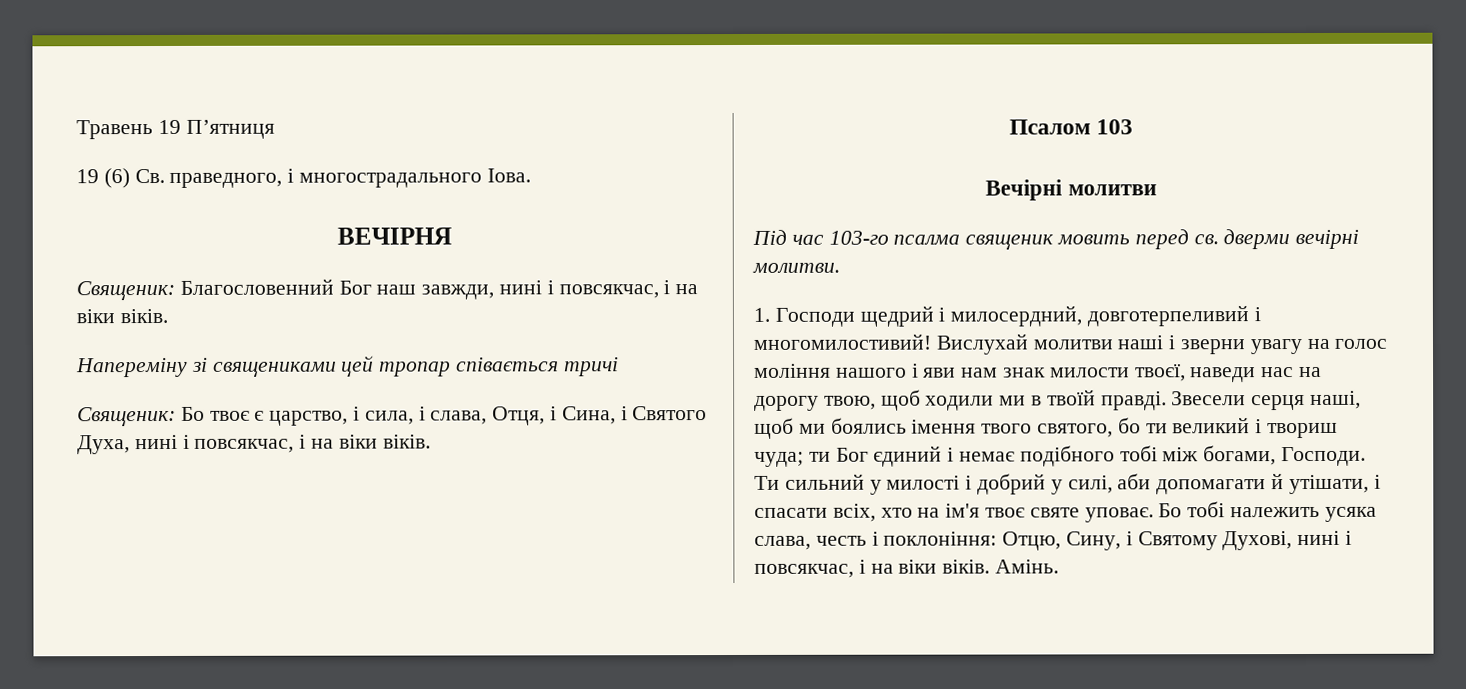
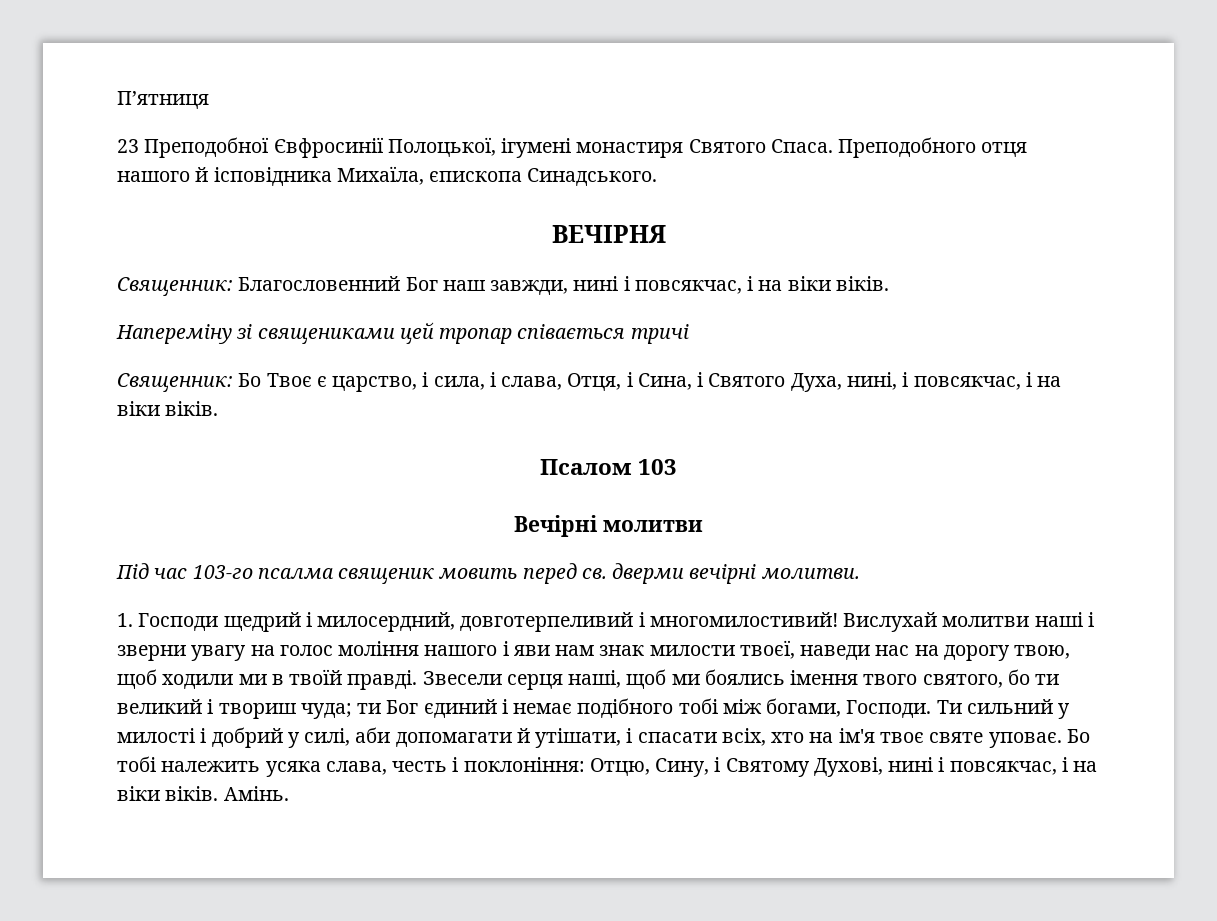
[76,119,181,140] Травень 19 -> (117, 100) none
[76,168,531,189] 19 (6) Св. праведного, і многострадального Іова. -> [117,137,1028,158] [117,166,658,186] 23 Преподобної Євфросинії Полоцької, ігумені монастиря Святого Спаса. Преподобного отця нашого й ісповідника Михаїла, єпископа Синадського.
[76,280,175,301] Священик: -> [117,277,233,296] Священник:
[77,406,250,427] Священик: Бо твоє -> [117,373,312,392] Священник: Бо Твоє
[134,434,178,450] нині -> [846,372,897,390] нині,

